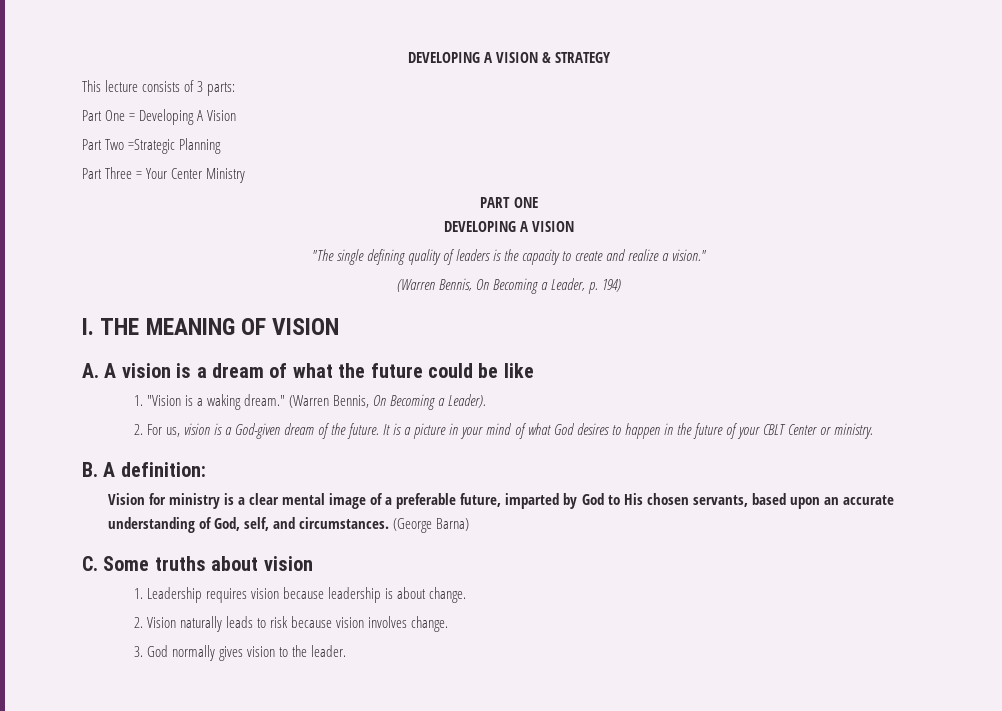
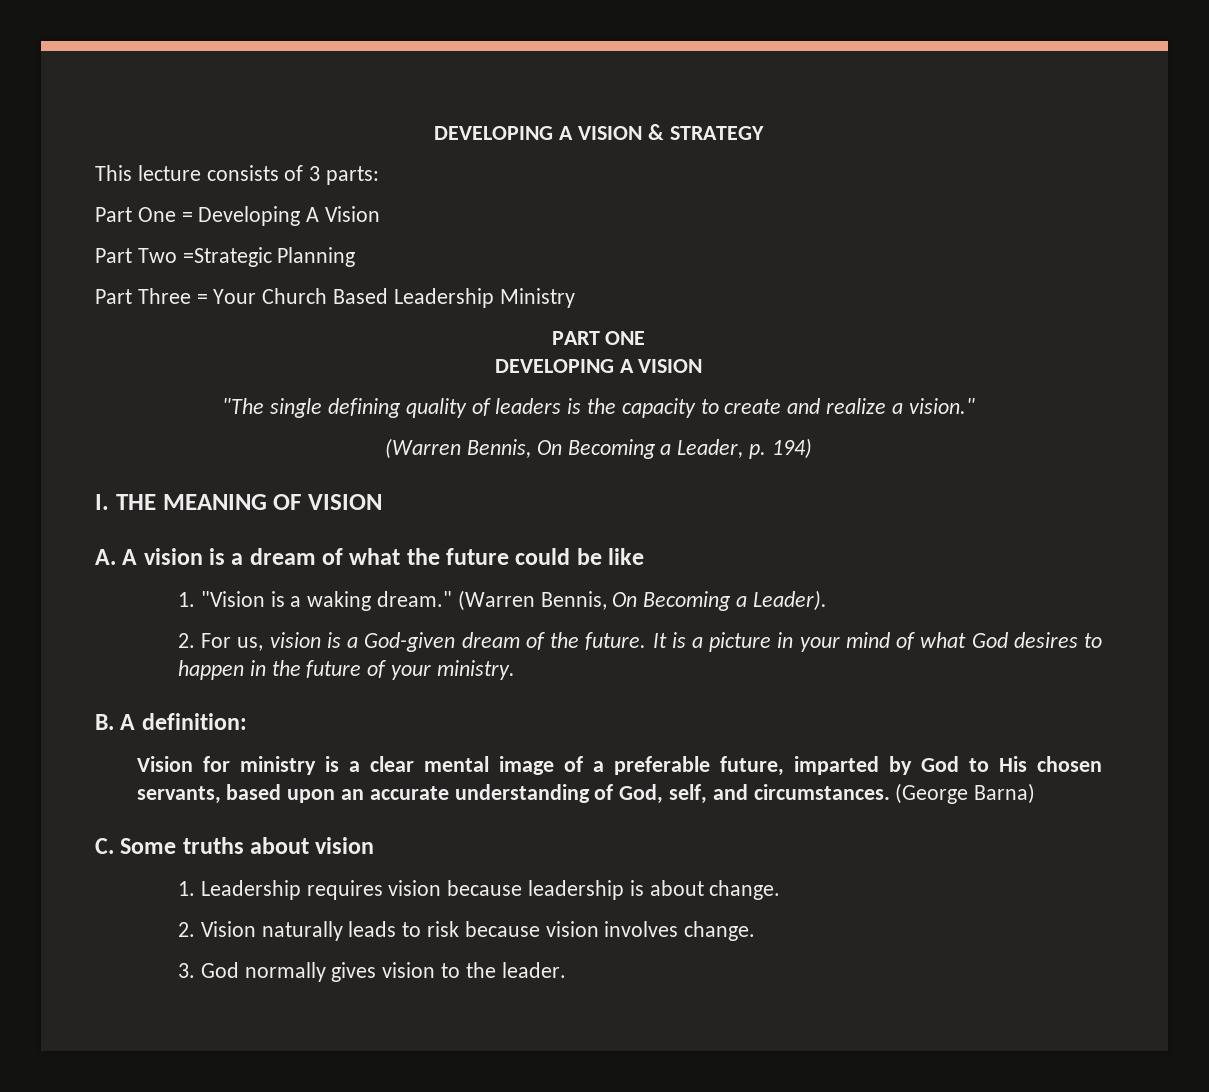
[171,168,203,179] Center -> [262,288,494,308] Church Based Leadership
[763,424,832,435] CBLT Center or -> (432, 672) none

